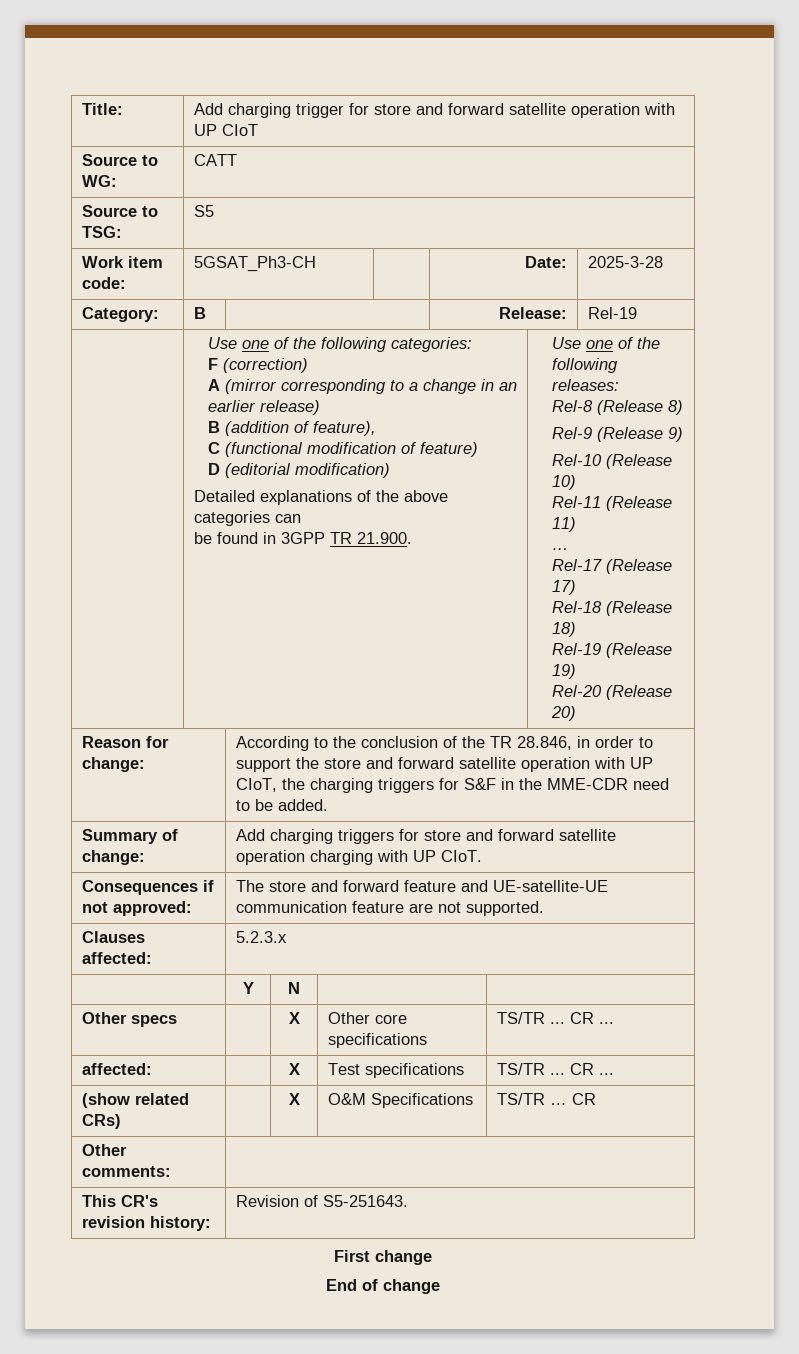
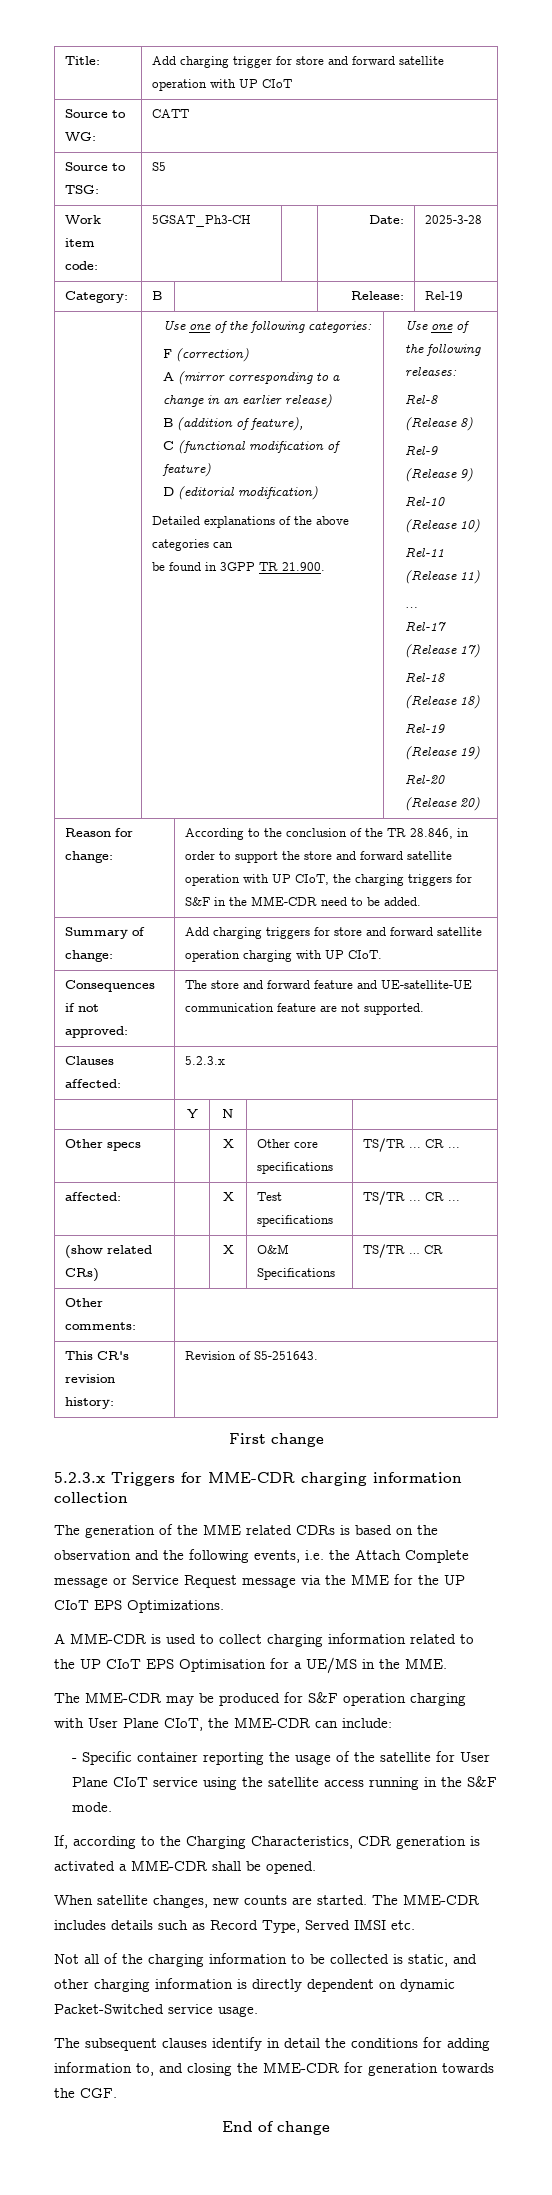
(432, 1257) none -> [54,1472,462,1486] [54,1492,128,1503] [54,1524,438,1538] [54,1549,469,1563] [54,1574,465,1588] [54,1600,224,1613] [54,1633,474,1647] [54,1657,447,1674] [54,1692,466,1706] [54,1717,392,1731] [71,1751,490,1765] [71,1776,497,1790] [71,1802,112,1812] [54,1835,480,1849] [54,1860,316,1874] [54,1894,479,1908] [54,1919,415,1933] [54,1953,477,1967] [54,1978,455,1992] [54,2004,258,2017] [54,2037,490,2051] [54,2062,494,2076] [54,2088,117,2098] // 5.2.3.x Triggers for MME-CDR charging information collection // The generation of the MME related CDRs is based on the observation and the following events, i.e. the Attach Complete message or Service Request message via the MME for the UP CIoT EPS Optimizations. // A MME-CDR is used to collect charging information related to the UP CIoT EPS Optimisation for a UE/MS in the MME. // The MME-CDR may be produced for S&F operation charging with User Plane CIoT, the MME-CDR can include: // - Specific container reporting the usage of the satellite for User Plane CIoT service using the satellite access running in the S&F mode. // If, according to the Charging Characteristics, CDR generation is activated a MME-CDR shall be opened. // When satellite changes, new counts are started. The MME-CDR includes details such as Record Type, Served IMSI etc. // Not all of the charging information to be collected is static, and other charging information is directly dependent on dynamic Packet-Switched service usage. // The subsequent clauses identify in detail the conditions for adding information to, and closing the MME-CDR for generation towards the CGF.

